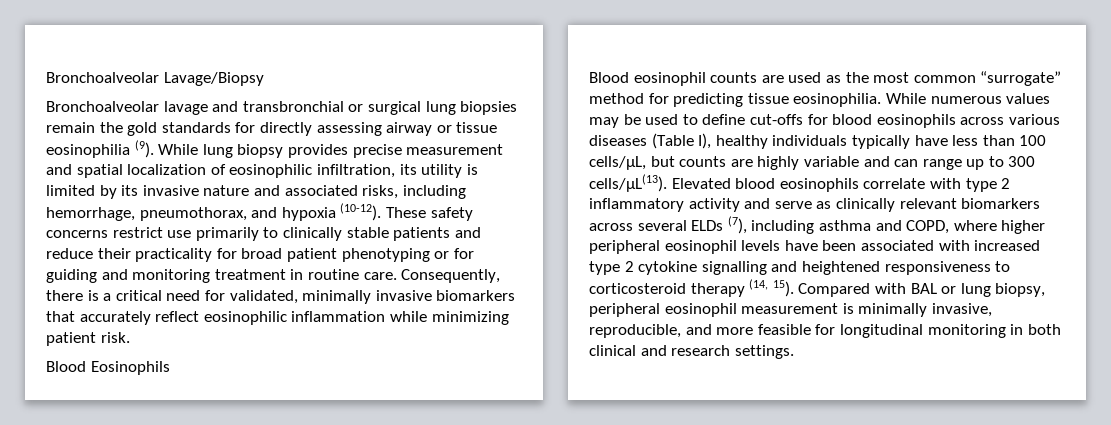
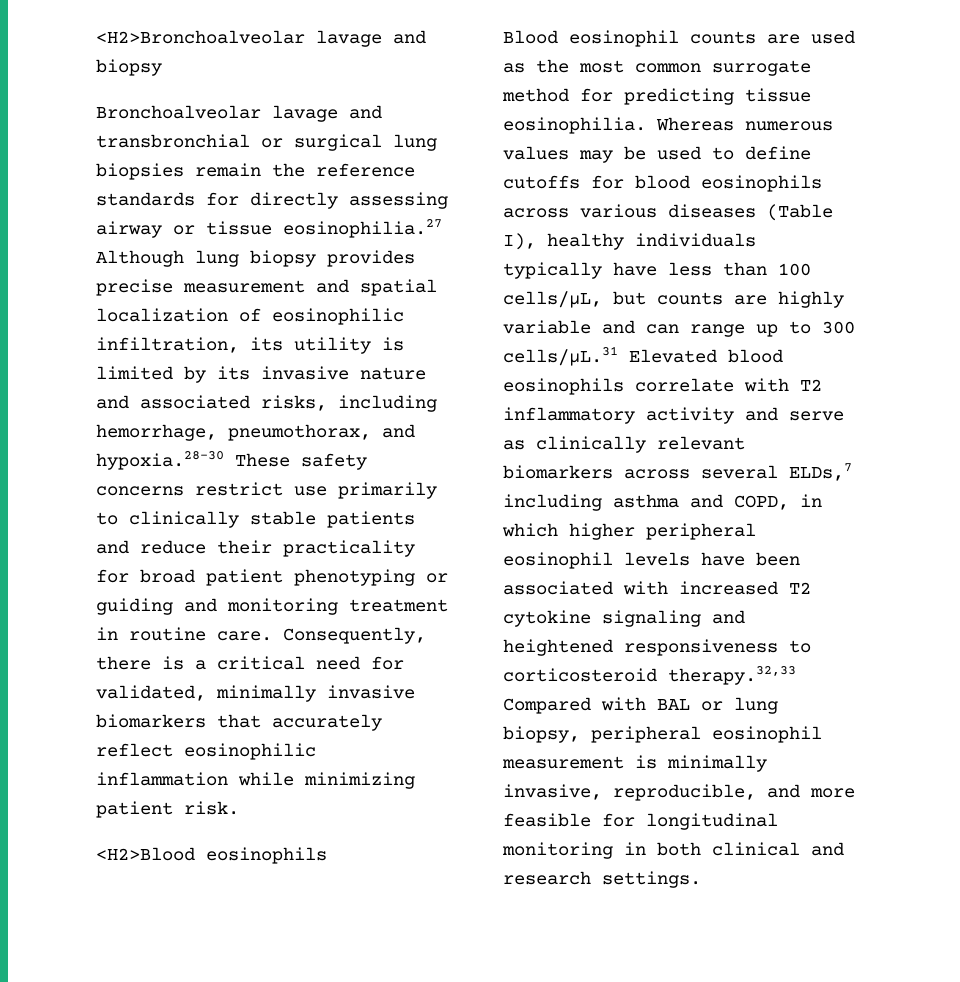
[46,72,264,86] Bronchoalveolar Lavage/Biopsy -> [96,30,426,47] [96,59,162,76] <H2>Bronchoalveolar lavage and biopsy
[127,122,158,136] gold -> [316,163,415,177] reference
[46,140,199,158] eosinophilia (9). While -> [283,219,442,238] [96,250,184,267] eosinophilia.27 Although
[281,203,382,221] hypoxia (10-12). -> [96,451,224,470] hypoxia.28-30
[453,248,474,259] for -> (448, 578) none
[46,361,170,375] Blood Eosinophils -> [96,847,327,864] <H2>Blood eosinophils
[980,71,1062,86] “surrogate” -> [712,60,811,76] surrogate
[885,93,926,104] While -> [656,117,734,131] Whereas
[749,114,803,125] cut-offs -> [503,175,580,189] cutoffs
[589,174,667,192] cells/μL(13). -> [503,346,618,366] cells/μL.31
[965,178,1011,192] type 2 -> [800,379,822,391] T2
[691,216,747,234] ELDs (7), -> [789,463,852,481] ELDs,7
[953,220,997,231] where -> [800,494,822,507] [502,523,558,537] in which
[589,261,767,275] type 2 cytokine signalling -> [789,582,811,594] [503,610,701,627] T2 cytokine signaling
[690,279,794,297] therapy (14, 15). -> [668,666,796,685] therapy.32,33

